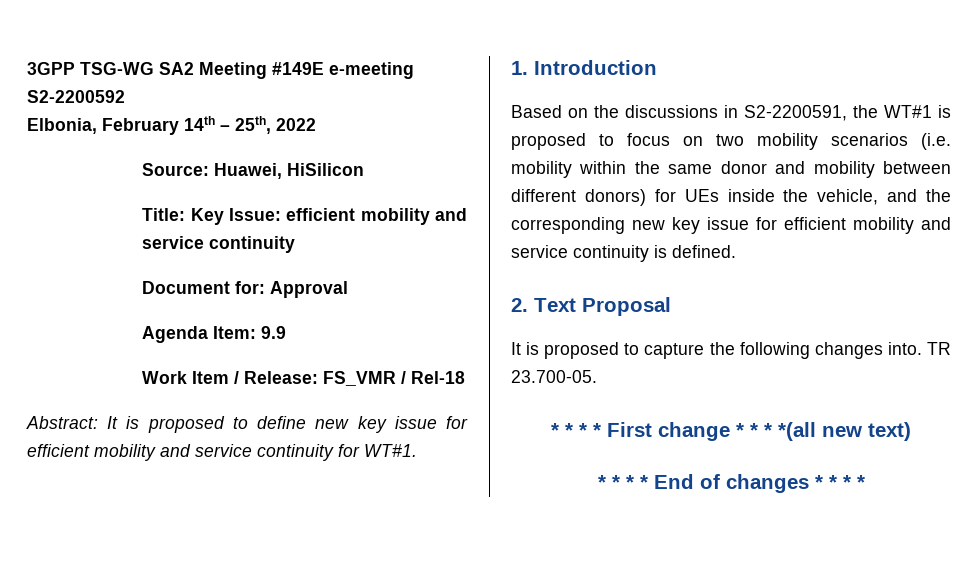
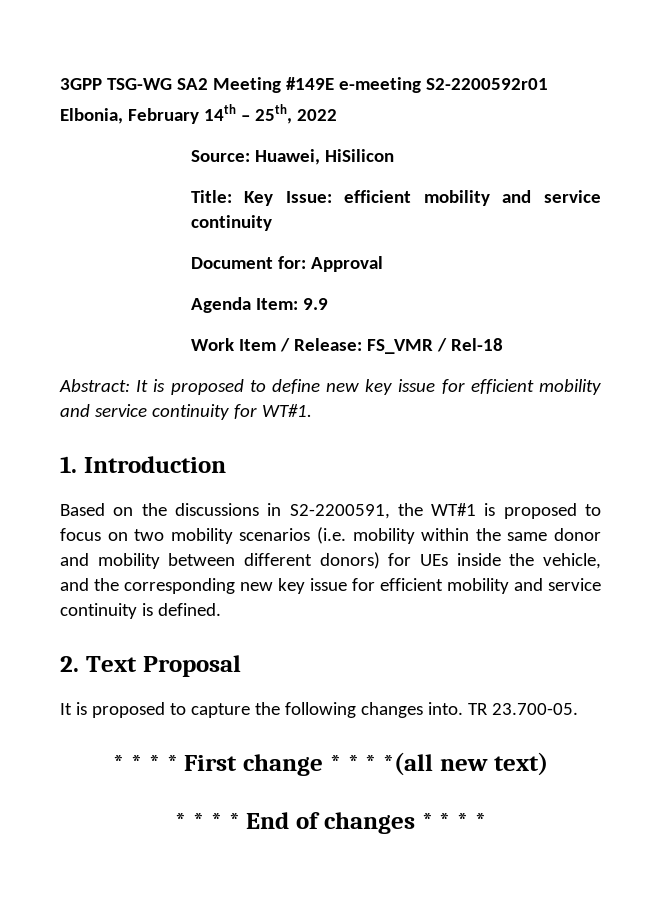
[27,90,125,103] S2-2200592 -> [425,78,548,90] S2-2200592r01

